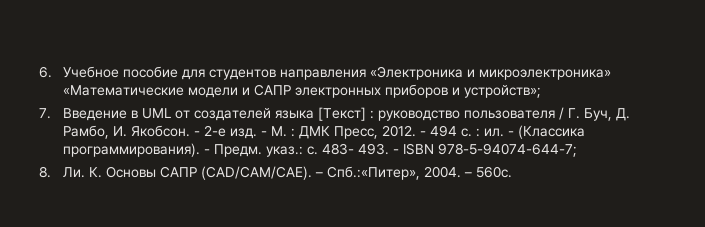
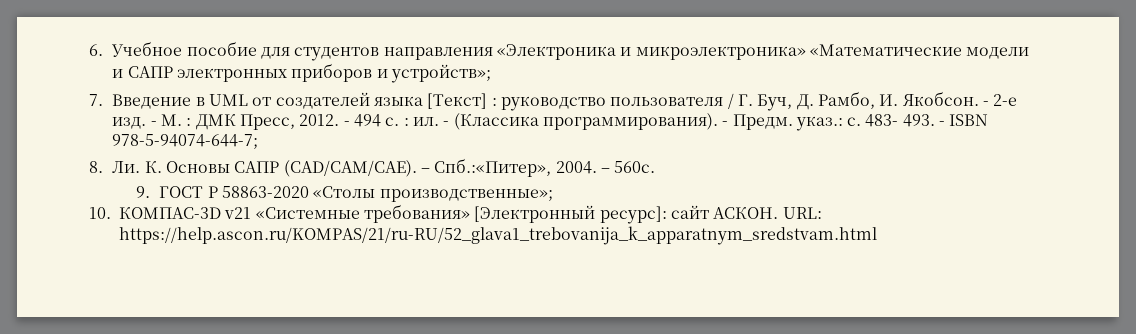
(512, 172) none -> [135,186,553,202] [89,204,822,224] [119,226,877,245] // 9. ГОСТ Р 58863-2020 «Столы производственные»; // 10. КОМПАС-3D v21 «Системные требования» [Электронный ресурс]: сайт АСКОН. URL: https://help.ascon.ru/KOMPAS/21/ru-RU/52_glava1_trebovanija_k_apparatnym_sredstvam.html

